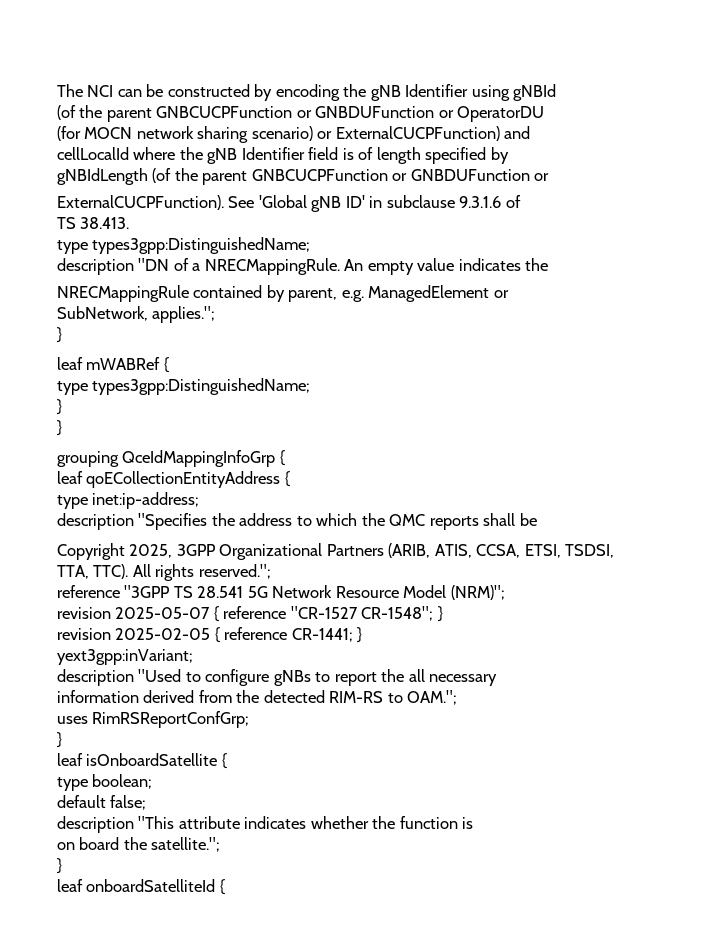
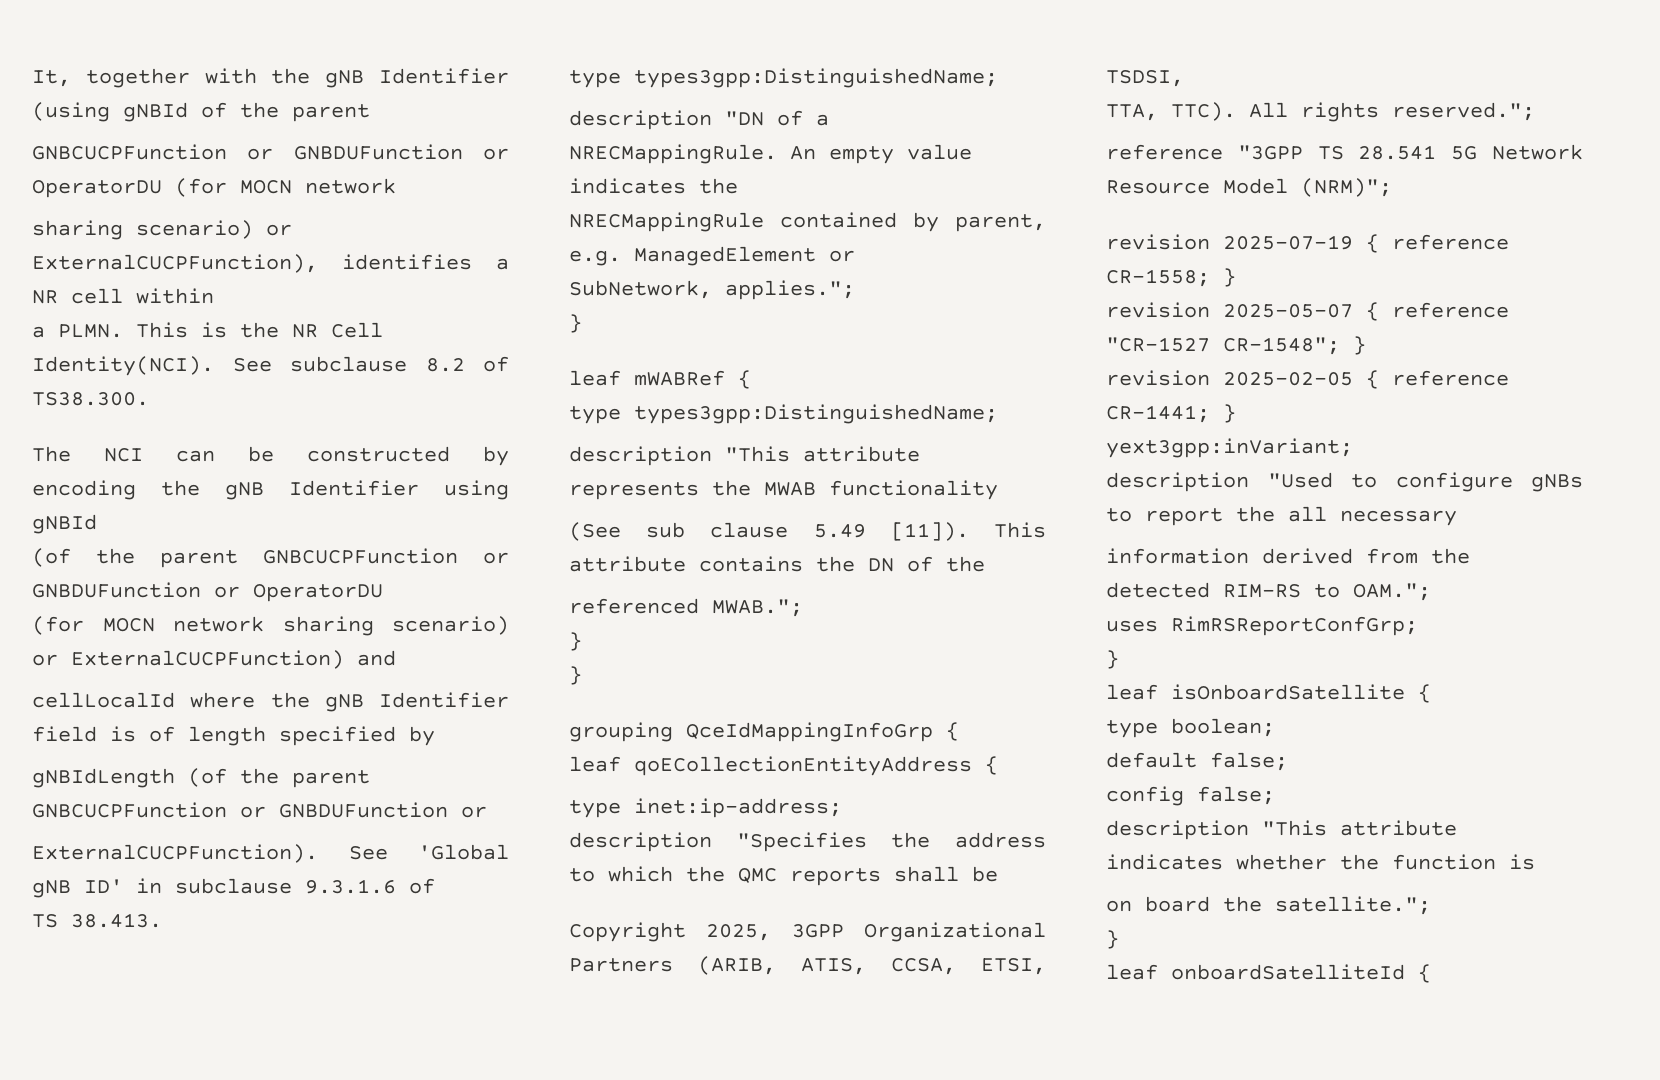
(57, 90) none -> [32,68,510,88] [32,102,370,122] [32,144,509,160] [32,178,396,198] [32,220,292,240] [32,254,509,273] [32,288,214,304] [32,322,383,338] [32,356,509,376] [32,392,149,406] It, together with the gNB Identifier (using gNBId of the parent // GNBCUCPFunction or GNBDUFunction or OperatorDU (for MOCN network // sharing scenario) or ExternalCUCPFunction), identifies a NR cell within // a PLMN. This is the NR Cell Identity(NCI). See subclause 8.2 of TS38.300. //
(311, 386) none -> [569,446,920,466] [569,480,998,500] [569,522,1046,541] [569,556,985,572] [569,598,803,617] // description "This attribute represents the MWAB functionality // (See sub clause 5.49 [11]). This attribute contains the DN of the // referenced MWAB.";
(505, 592) none -> [1106,234,1509,253] [1106,268,1236,287] // revision 2025-07-19 { reference CR-1558; }
(147, 802) none -> [1106,786,1275,806] // config false;

